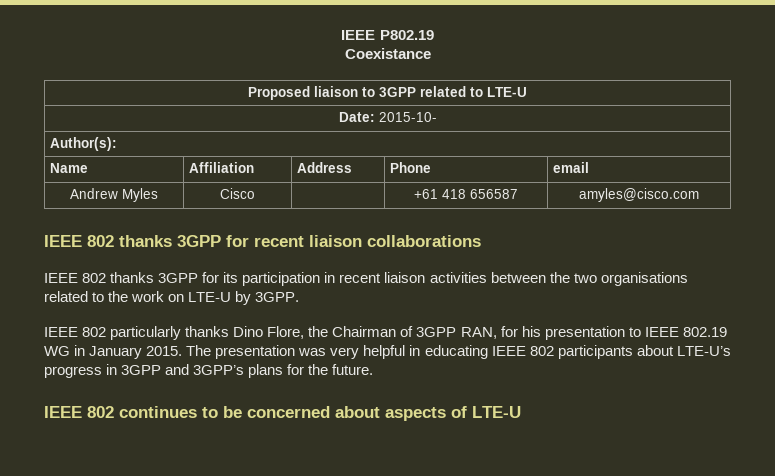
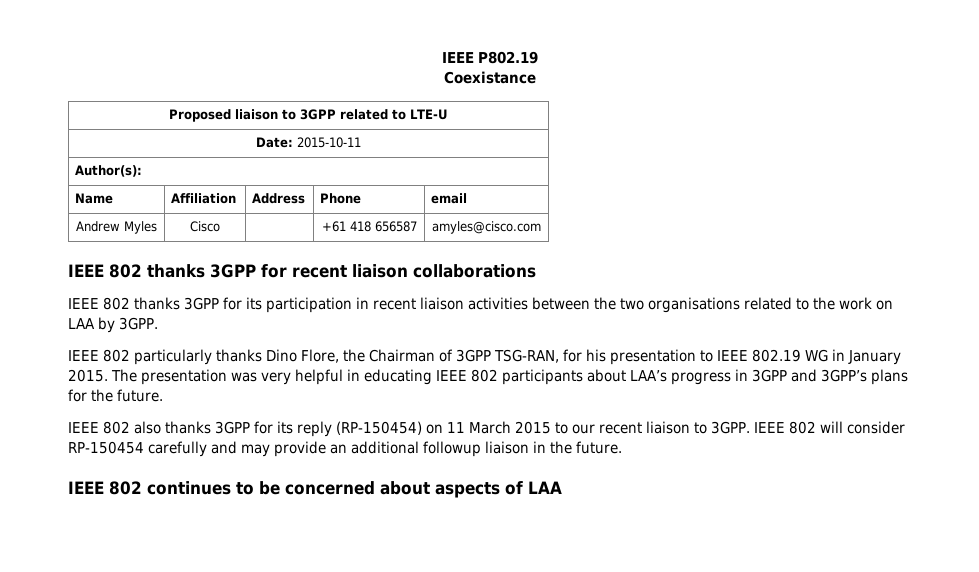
[378,112,437,122] 2015-10- -> [297,137,361,148] 2015-10-11
[188,292,232,302] LTE-U -> [68,318,95,329] LAA
[460,327,497,339] RAN, -> [494,349,559,363] TSG-RAN,
[676,346,731,356] LTE-U’s -> [630,370,667,382] LAA’s
(374, 369) none -> [68,421,905,437] [68,441,622,457] // IEEE 802 also thanks 3GPP for its reply (RP-150454) on 11 March 2015 to our recent liaison to 3GPP. IEEE 802 will consider RP-150454 carefully and may provide an additional followup liaison in the future.
[472,406,521,418] LTE-U -> [528,481,562,494] LAA

